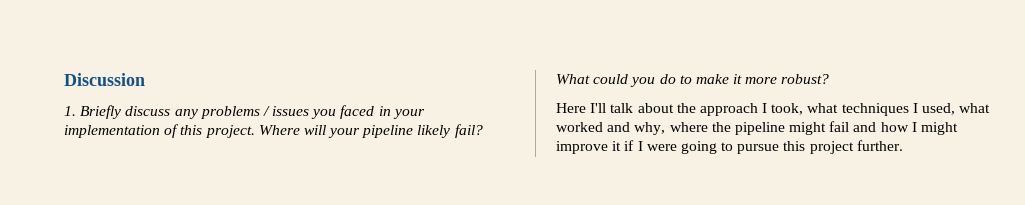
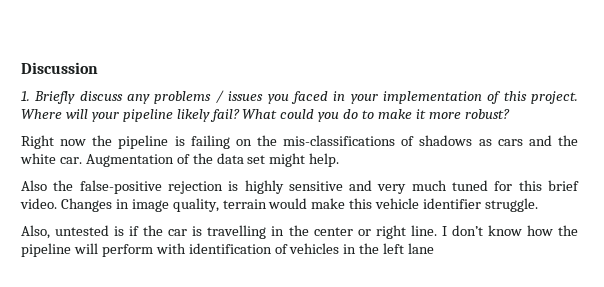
[556,103,991,116] [556,121,959,135] [556,140,903,154] Here I'll talk about the approach I took, what techniques I used, what worked and why, where the pipeline might fail and how I might improve it if I were going to pursue this project further. -> [21,135,579,149] [20,153,340,167] [21,180,580,194] [20,198,539,212] [21,225,578,239] [21,243,435,257] Right now the pipeline is failing on the mis-classifications of shadows as cars and the white car. Augmentation of the data set might help. // Also the false-positive rejection is highly sensitive and very much tuned for this brief video. Changes in image quality, terrain would make this vehicle identifier struggle. // Also, untested is if the car is travelling in the center or right line. I don’t know how the pipeline will perform with identification of vehicles in the left lane

